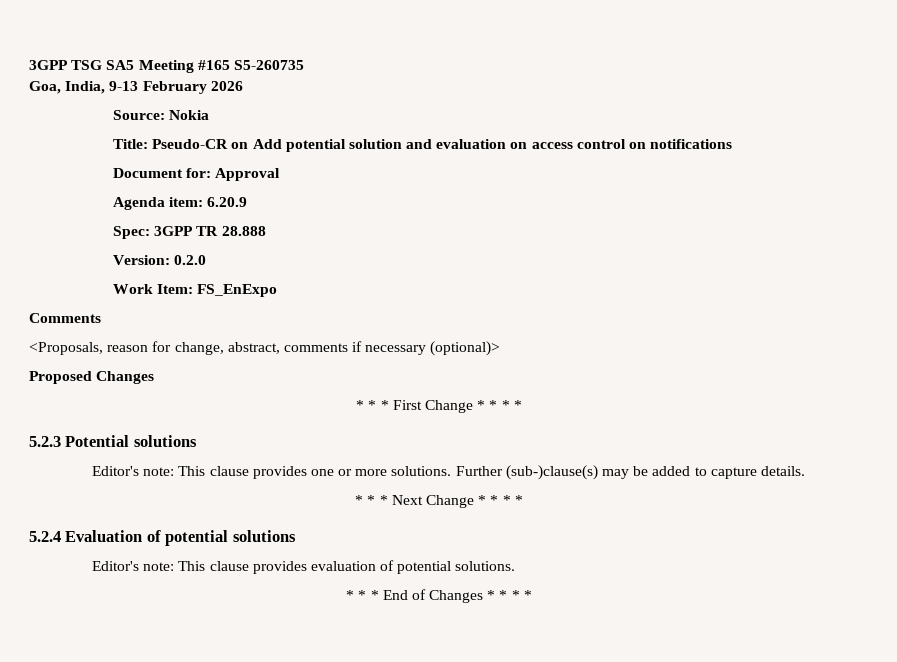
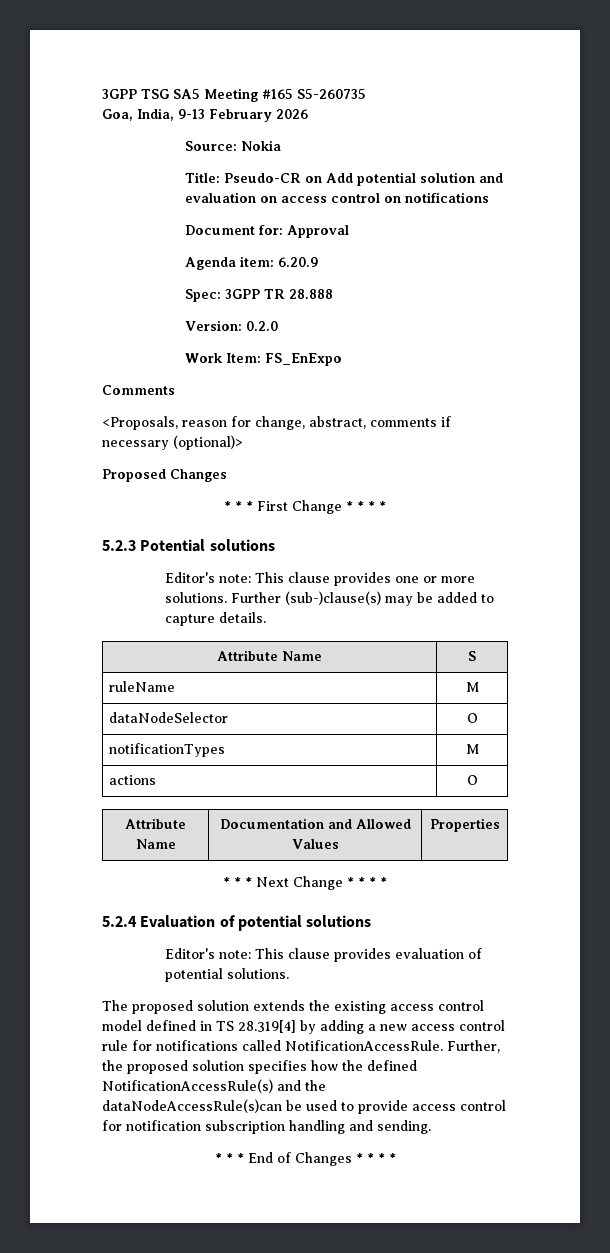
(805, 471) none -> [217,650,322,661] [468,651,476,661] [109,681,176,692] [465,682,479,692] [109,712,229,723] [466,713,478,723] [109,743,226,757] [465,744,479,754] [109,775,157,785] [466,775,478,785] [125,818,186,829] [135,839,176,849] [219,818,411,829] [291,839,339,849] [429,818,500,832] // Attribute Name | S // ruleName | M // dataNodeSelector | O // notificationTypes | M // actions | O // Attribute Name | Documentation and Allowed Values | Properties
(516, 566) none -> [102,1000,484,1014] [102,1020,505,1034] [102,1040,500,1053] [102,1060,417,1074] [102,1079,326,1093] [102,1099,506,1114] [102,1120,431,1134] // The proposed solution extends the existing access control model defined in TS 28.319[4] by adding a new access control rule for notifications called NotificationAccessRule. Further, the proposed solution specifies how the defined NotificationAccessRule(s) and the dataNodeAccessRule(s)can be used to provide access control for notification subscription handling and sending.

